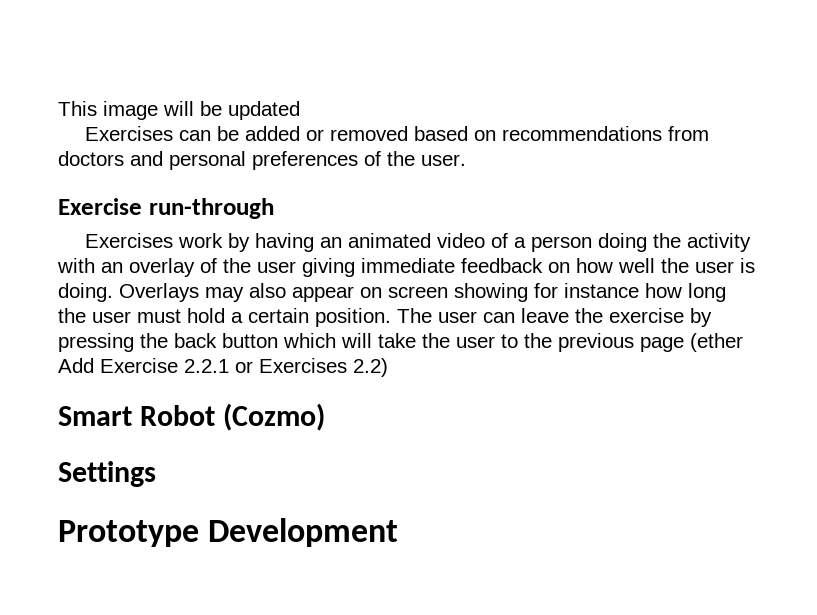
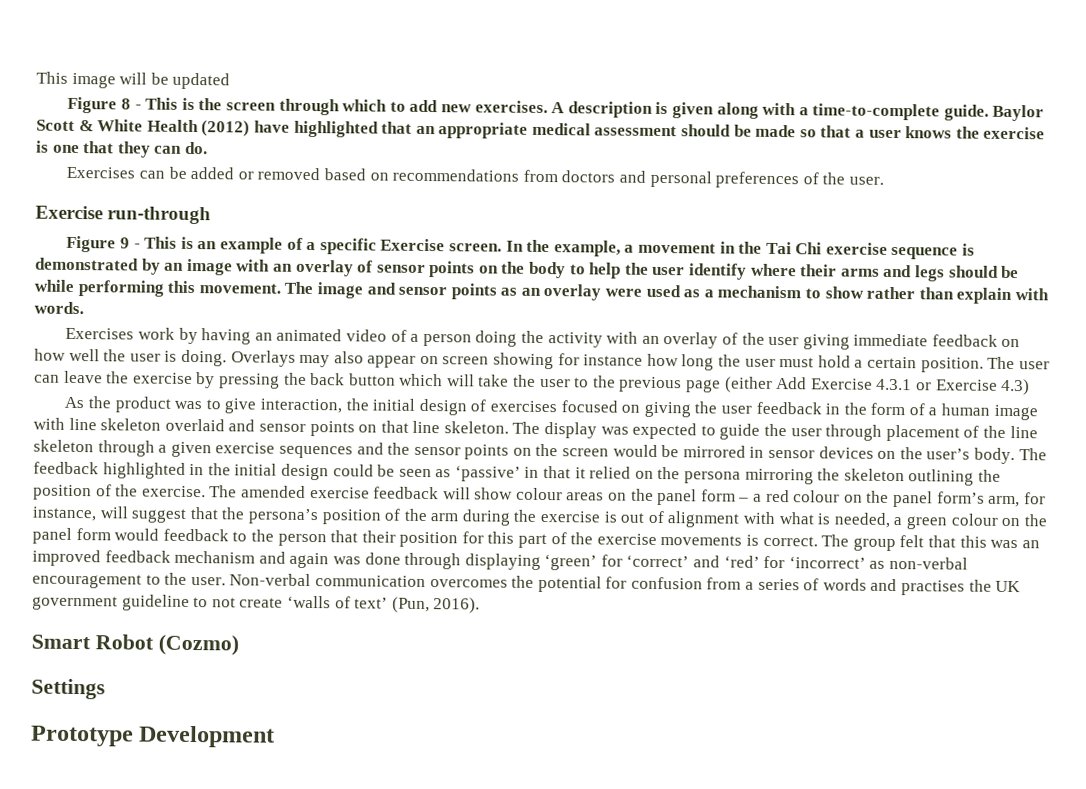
(300, 110) none -> [67,96,1045,122] [36,119,1046,140] [36,140,208,158] // Figure 8 - This is the screen through which to add new exercises. A description is given along with a time-to-complete guide. Baylor Scott & White Health (2012) have highlighted that an appropriate medical assessment should be made so that a user knows the exercise is one that they can do.
(274, 208) none -> [66,235,976,260] [35,257,1020,282] [34,279,1049,305] [34,301,84,315] // Figure 9 - This is an example of a specific Exercise screen. In the example, a movement in the Tai Chi exercise sequence is demonstrated by an image with an overlay of sensor points on the body to help the user identify where their arms and legs should be while performing this movement. The image and sensor points as an overlay were used as a mechanism to show rather than explain with words.
[690,333,743,352] (ether -> [724,376,773,393] (either
[184,358,388,377] 2.2.1 or Exercises 2.2) -> [876,378,1031,396] [64,396,1038,421] [33,417,1038,442] [33,439,1047,465] [33,461,1001,486] [33,484,1046,508] [32,506,1047,530] [32,527,1040,552] [32,549,969,571] [32,572,1022,596] [32,594,481,614] 4.3.1 or Exercise 4.3) // As the product was to give interaction, the initial design of exercises focused on giving the user feedback in the form of a human image with line skeleton overlaid and sensor points on that line skeleton. The display was expected to guide the user through placement of the line skeleton through a given exercise sequences and the sensor points on the screen would be mirrored in sensor devices on the user’s body. The feedback highlighted in the initial design could be seen as ‘passive’ in that it relied on the persona mirroring the skeleton outlining the position of the exercise. The amended exercise feedback will show colour areas on the panel form – a red colour on the panel form’s arm, for instance, will suggest that the persona’s position of the arm during the exercise is out of alignment with what is needed, a green colour on the panel form would feedback to the person that their position for this part of the exercise movements is correct. The group felt that this was an improved feedback mechanism and again was done through displaying ‘green’ for ‘correct’ and ‘red’ for ‘incorrect’ as non-verbal encouragement to the user. Non-verbal communication overcomes the potential for confusion from a series of words and practises the UK government guideline to not create ‘walls of text’ (Pun, 2016).

